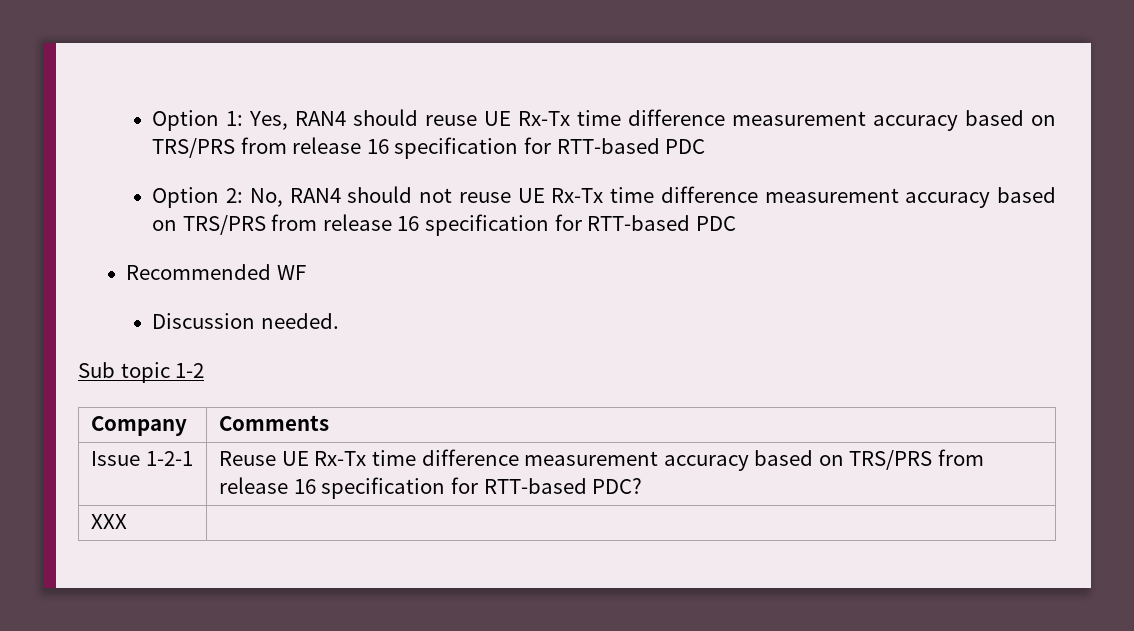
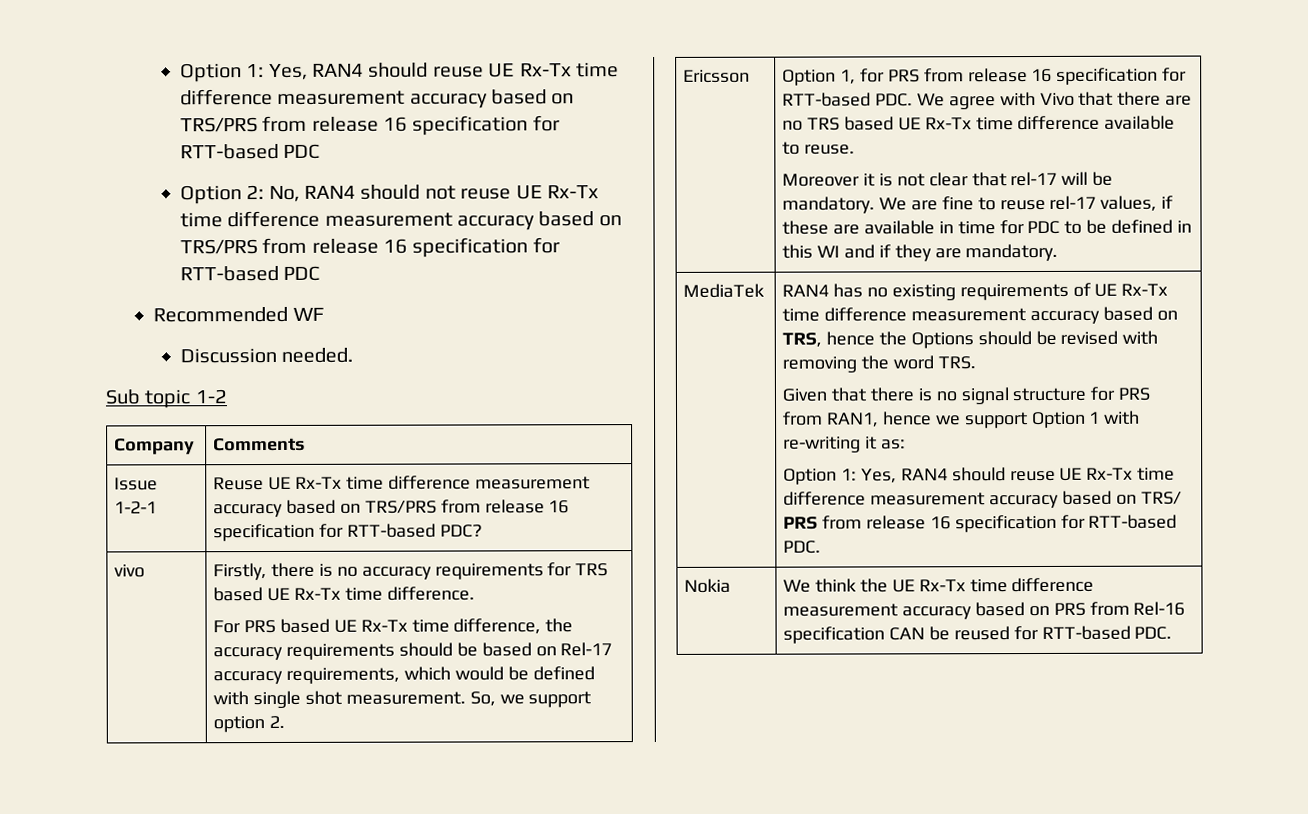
[91,514,128,529] XXX | -> [114,564,146,578] [213,562,609,581] [213,586,475,602] [213,618,574,635] [213,642,613,661] [213,666,595,685] [213,690,592,709] [213,715,286,733] [683,69,751,83] [782,67,1188,86] [782,91,1193,110] [782,115,1176,131] [782,141,856,155] [782,171,1114,187] [782,195,1174,214] [782,219,1192,235] [782,243,1059,262] [683,283,766,298] [782,282,1169,301] [782,306,1178,325] [782,330,1159,349] [782,355,976,373] [782,386,1151,405] [783,410,1141,429] [783,436,906,453] [783,467,1176,485] [783,490,1182,509] [783,514,1178,533] [783,540,822,554] [684,578,732,593] [783,577,1095,593] [783,601,1186,620] [783,625,1173,644] vivo | Firstly, there is no accuracy requirements for TRS based UE Rx-Tx time difference. // For PRS based UE Rx-Tx time difference, the accuracy requirements should be based on Rel-17 accuracy requirements, which would be defined with single shot measurement. So, we support option 2. // Ericsson | Option 1, for PRS from release 16 specification for RTT-based PDC. We agree with Vivo that there are no TRS based UE Rx-Tx time difference available to reuse. // Moreover it is not clear that rel-17 will be mandatory. We are fine to reuse rel-17 values, if these are available in time for PDC to be defined in this WI and if they are mandatory. // MediaTek | RAN4 has no existing requirements of UE Rx-Tx time difference measurement accuracy based on TRS, hence the Options should be revised with removing the word TRS. // Given that there is no signal structure for PRS from RAN1, hence we support Option 1 with re-writing it as: // Option 1: Yes, RAN4 should reuse UE Rx-Tx time difference measurement accuracy based on TRS/ PRS from release 16 specification for RTT-based PDC. // Nokia | We think the UE Rx-Tx time difference measurement accuracy based on PRS from Rel-16 specification CAN be reused for RTT-based PDC.

